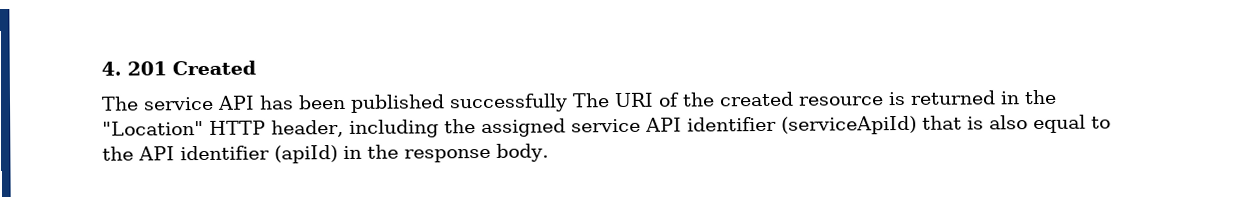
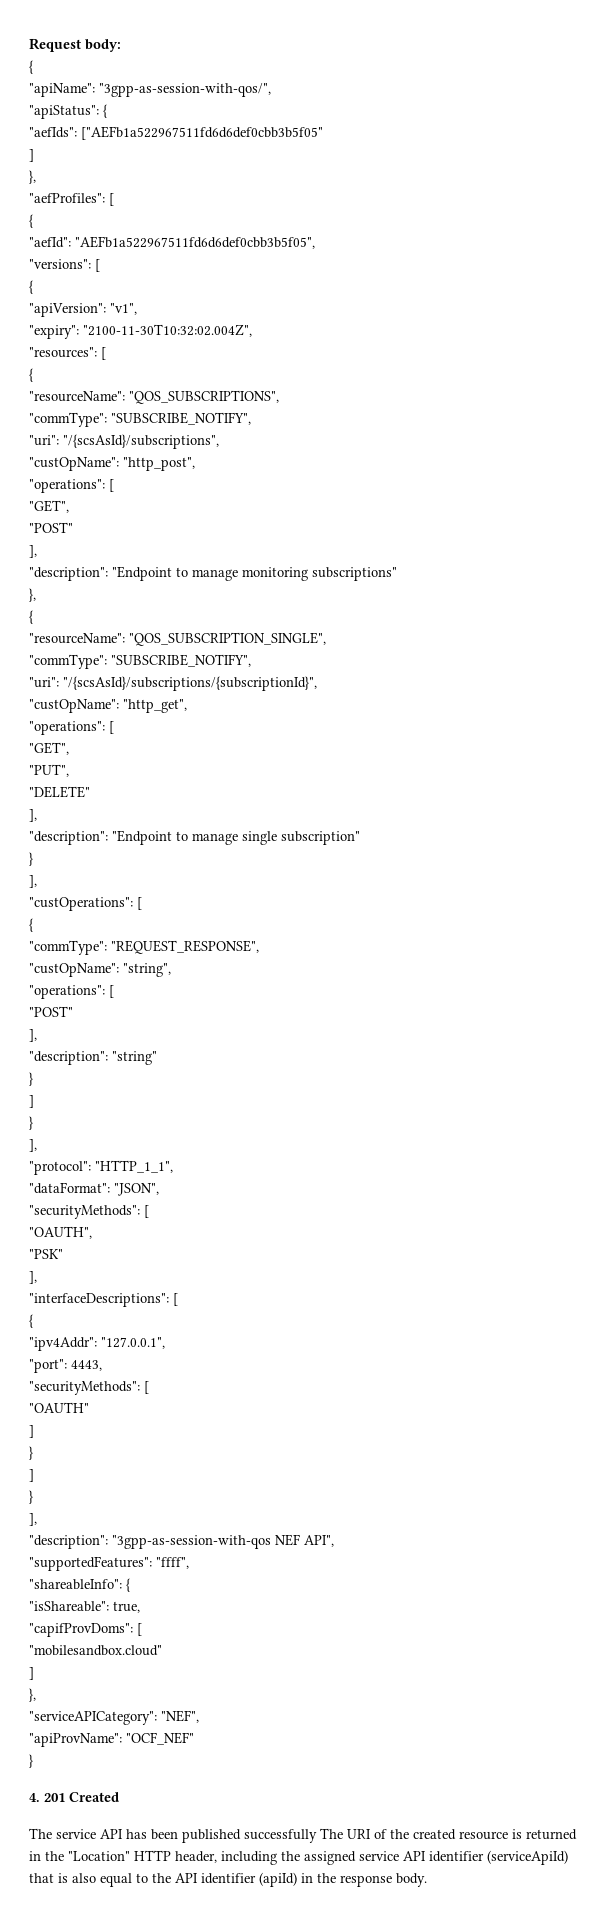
(101, 68) none -> [29,38,121,52] [29,60,33,74] [29,83,271,97] [29,104,107,119] [29,126,323,140] [29,149,34,162] [29,170,36,184] [29,193,114,206] [29,214,33,228] [29,236,315,249] [29,259,100,272] [29,280,33,294] [29,303,137,317] [29,324,252,339] [29,347,106,360] [29,368,33,382] [29,390,279,404] [29,412,251,427] [29,434,219,449] [29,457,195,471] [29,479,114,493] [29,500,69,513] [29,522,73,533] [29,545,37,558] [29,566,397,581] [29,588,36,602] [29,610,33,624] [29,632,326,646] [29,654,251,669] [29,676,317,691] [29,699,187,713] [29,721,114,735] [29,742,69,755] [29,764,69,777] [29,786,90,798] [29,809,37,822] [29,830,360,845] [29,852,33,866] [29,875,37,888] [29,897,142,911] [29,918,33,932] [29,940,259,955] [29,963,171,977] [29,985,114,999] [29,1006,73,1017] [29,1029,37,1042] [29,1051,157,1065] [29,1072,33,1086] [29,1095,34,1108] [29,1116,33,1130] [29,1139,37,1152] [29,1160,173,1175] [29,1182,159,1196] [29,1205,149,1219] [29,1226,92,1239] [29,1249,63,1259] [29,1271,37,1284] [29,1293,178,1307] [29,1314,33,1328] [29,1337,165,1351] [29,1359,102,1373] [29,1381,149,1395] [29,1402,89,1413] [29,1425,34,1438] [29,1446,33,1460] [29,1469,34,1482] [29,1490,33,1504] [29,1513,37,1526] [29,1534,334,1549] [29,1556,189,1571] [29,1578,130,1592] [29,1601,140,1613] [29,1623,142,1637] [29,1645,162,1656] [29,1667,34,1680] [29,1688,36,1702] [29,1710,199,1725] [29,1732,194,1747] [29,1754,33,1768] Request body: // { // "apiName": "3gpp-as-session-with-qos/", // "apiStatus": { // "aefIds": ["AEFb1a522967511fd6d6def0cbb3b5f05" // ] // }, // "aefProfiles": [ // { // "aefId": "AEFb1a522967511fd6d6def0cbb3b5f05", // "versions": [ // { // "apiVersion": "v1", // "expiry": "2100-11-30T10:32:02.004Z", // "resources": [ // { // "resourceName": "QOS_SUBSCRIPTIONS", // "commType": "SUBSCRIBE_NOTIFY", // "uri": "/{scsAsId}/subscriptions", // "custOpName": "http_post", // "operations": [ // "GET", // "POST" // ], // "description": "Endpoint to manage monitoring subscriptions" // }, // { // "resourceName": "QOS_SUBSCRIPTION_SINGLE", // "commType": "SUBSCRIBE_NOTIFY", // "uri": "/{scsAsId}/subscriptions/{subscriptionId}", // "custOpName": "http_get", // "operations": [ // "GET", // "PUT", // "DELETE" // ], // "description": "Endpoint to manage single subscription" // } // ], // "custOperations": [ // { // "commType": "REQUEST_RESPONSE", // "custOpName": "string", // "operations": [ // "POST" // ], // "description": "string" // } // ] // } // ], // "protocol": "HTTP_1_1", // "dataFormat": "JSON", // "securityMethods": [ // "OAUTH", // "PSK" // ], // "interfaceDescriptions": [ // { // "ipv4Addr": "127.0.0.1", // "port": 4443, // "securityMethods": [ // "OAUTH" // ] // } // ] // } // ], // "description": "3gpp-as-session-with-qos NEF API", // "supportedFeatures": "ffff", // "shareableInfo": { // "isShareable": true, // "capifProvDoms": [ // "mobilesandbox.cloud" // ] // }, // "serviceAPICategory": "NEF", // "apiProvName": "OCF_NEF" // } //

